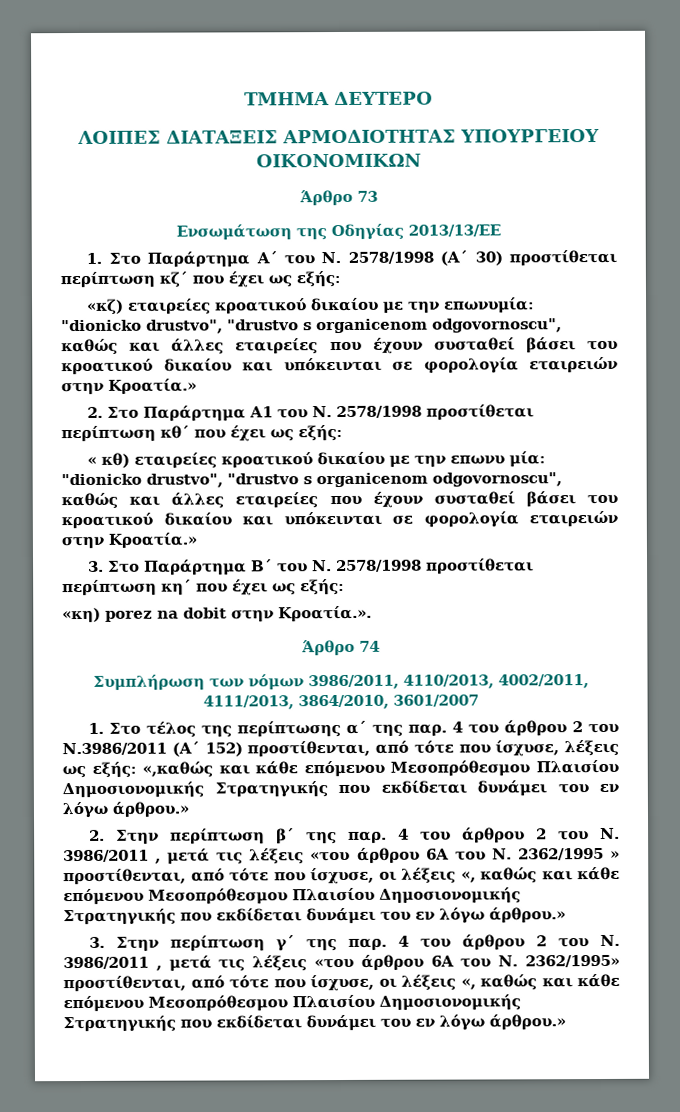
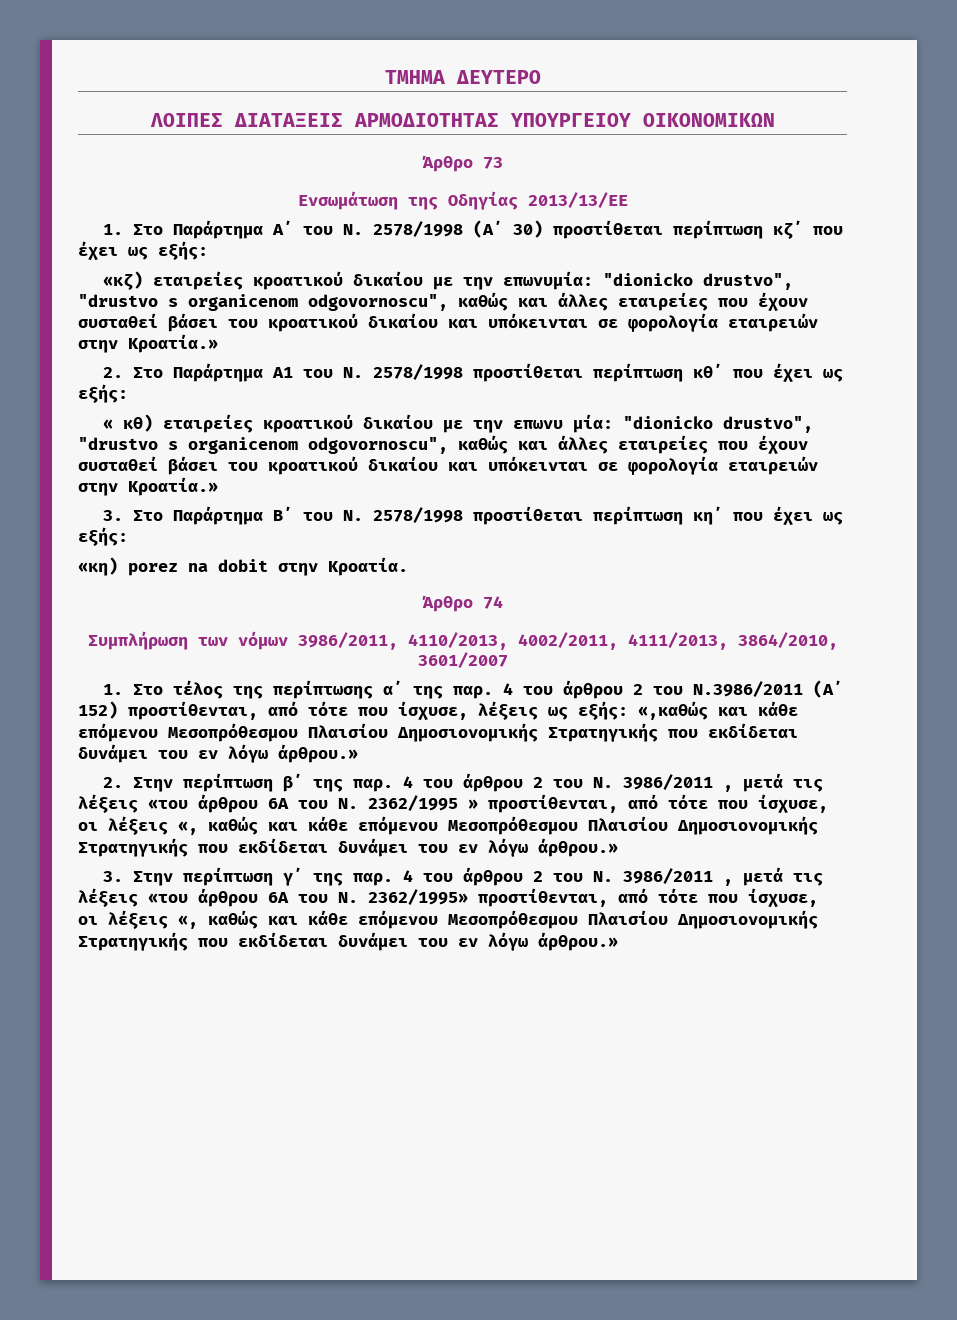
[278,605,372,623] Κροατία.». -> [328,557,408,576] Κροατία.

